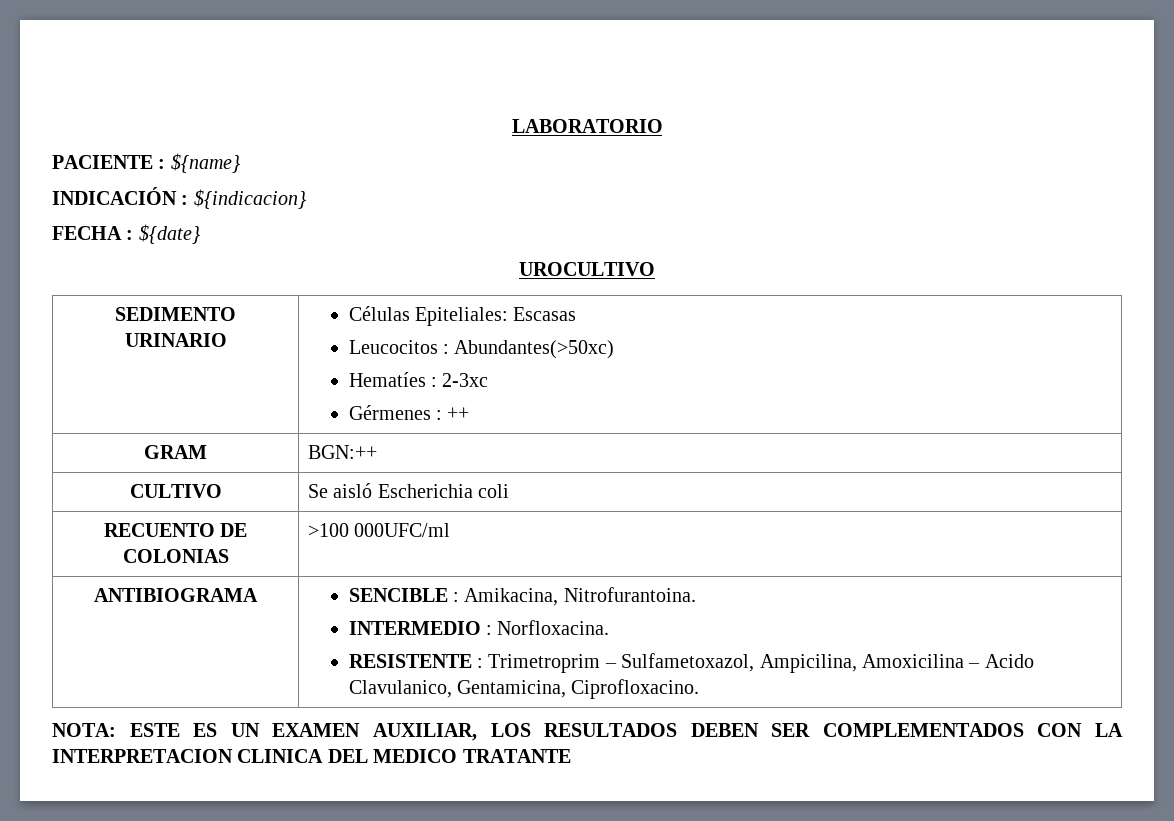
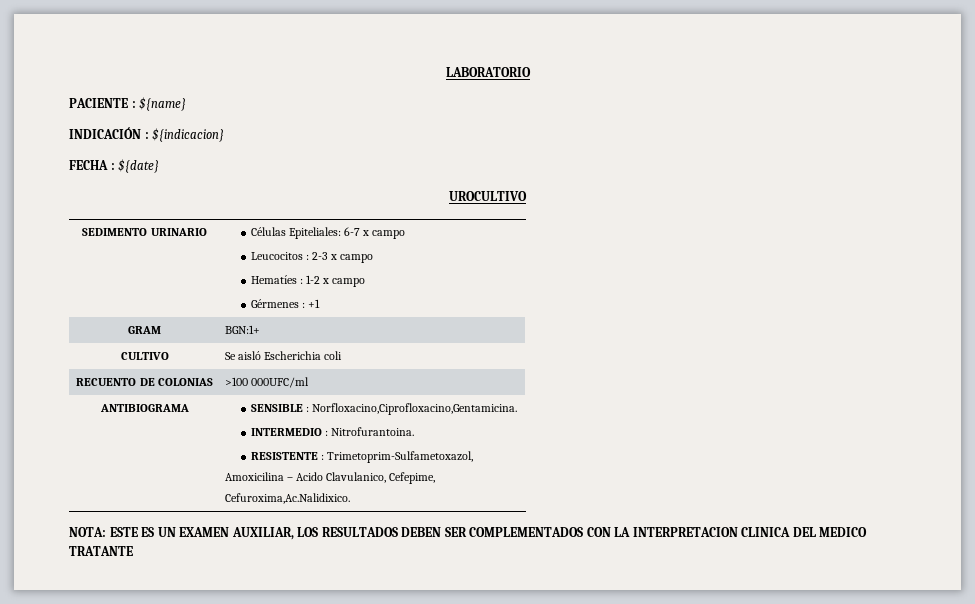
[513,307,577,321] Escasas -> [344,227,406,239] 6-7 x campo
[454,340,615,359] Abundantes(>50xc) -> [312,252,374,263] 2-3 x campo
[442,373,489,387] 2-3xc -> [306,275,366,287] 1-2 x campo
[447,407,470,420] ++ -> [308,299,321,308] +1
[307,445,377,459] BGN:++ -> [224,325,260,334] BGN:1+
[348,587,696,606] SENCIBLE : Amikacina, Nitrofurantoina. -> [250,403,518,415] SENSIBLE : Norfloxacino,Ciprofloxacino,Gentamicina.
[497,620,610,635] Norfloxacina. -> [331,427,415,436] Nitrofurantoina.
[488,653,857,673] Trimetroprim – Sulfametoxazol, Ampicilina, -> [327,451,474,463] Trimetoprim-Sulfametoxazol, //
[456,679,700,699] Gentamicina, Ciprofloxacino. -> [389,472,436,484] [224,493,350,504] Cefepime, // Cefuroxima,Ac.Nalidixico.

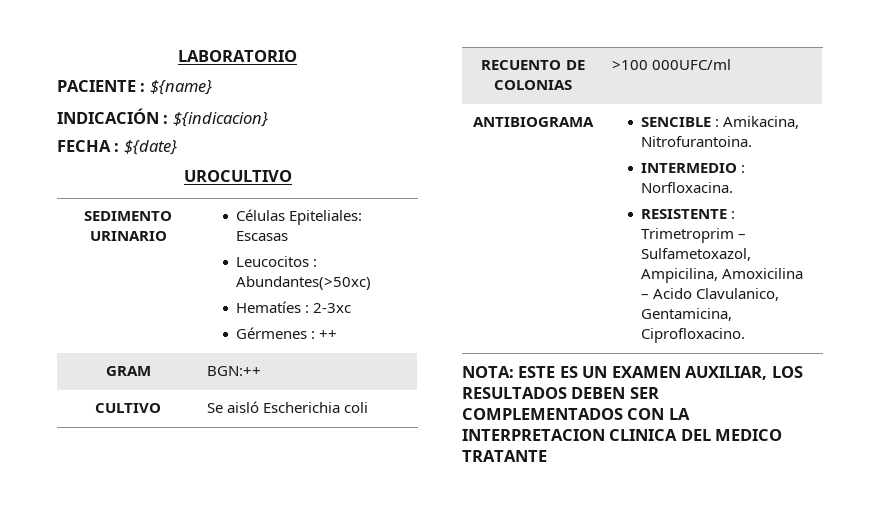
[344,227,406,239] 6-7 x campo -> [236,231,289,241] Escasas
[312,252,374,263] 2-3 x campo -> [236,276,372,290] Abundantes(>50xc)
[306,275,366,287] 1-2 x campo -> [313,303,352,313] 2-3xc
[308,299,321,308] +1 -> [319,330,338,339] ++
[224,325,260,334] BGN:1+ -> [206,366,261,376] BGN:++
[250,403,518,415] SENSIBLE : Norfloxacino,Ciprofloxacino,Gentamicina. -> [641,116,800,129] [641,136,753,147] SENCIBLE : Amikacina, Nitrofurantoina.
[331,427,415,436] Nitrofurantoina. -> [641,182,734,193] Norfloxacina.
[327,451,474,463] Trimetoprim-Sulfametoxazol, // -> [641,228,747,243] [641,248,752,261] [641,268,719,283] Trimetroprim – Sulfametoxazol, Ampicilina,
[389,472,436,484] [224,493,350,504] Cefepime, // Cefuroxima,Ac.Nalidixico. -> [641,308,733,321] [641,328,746,343] Gentamicina, Ciprofloxacino.

